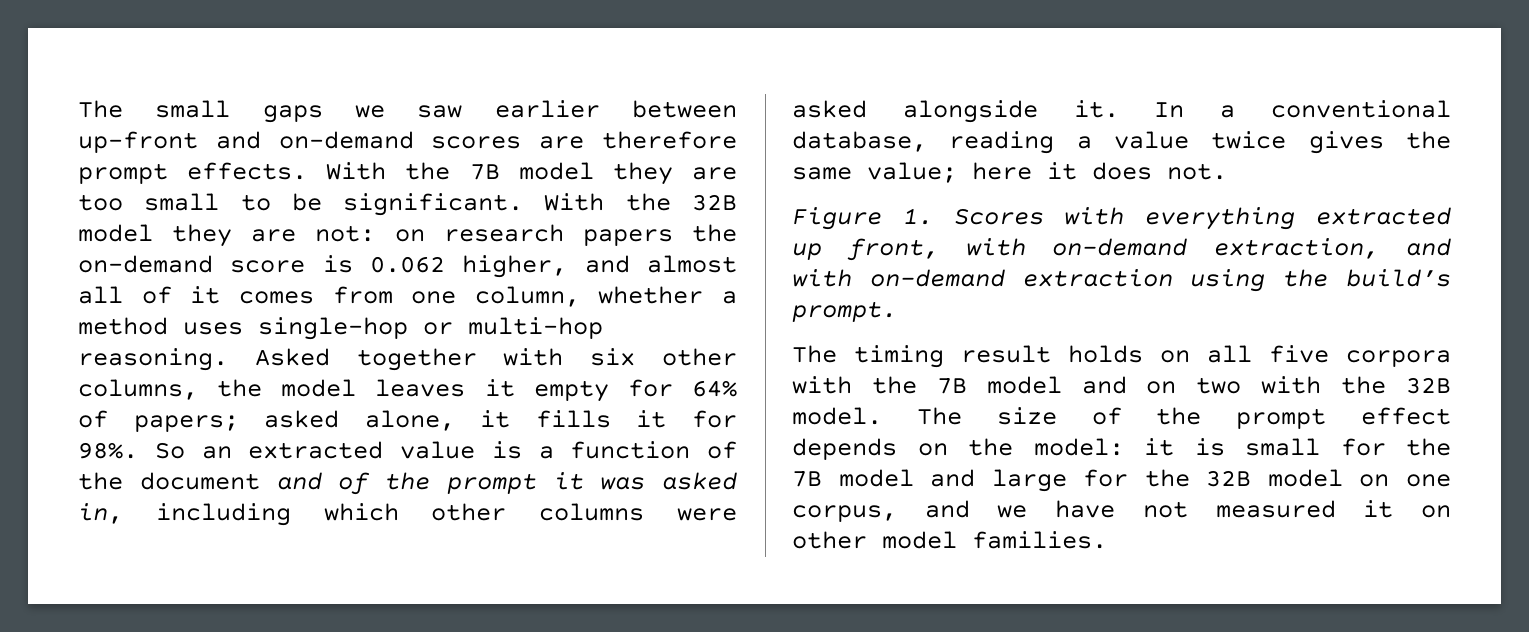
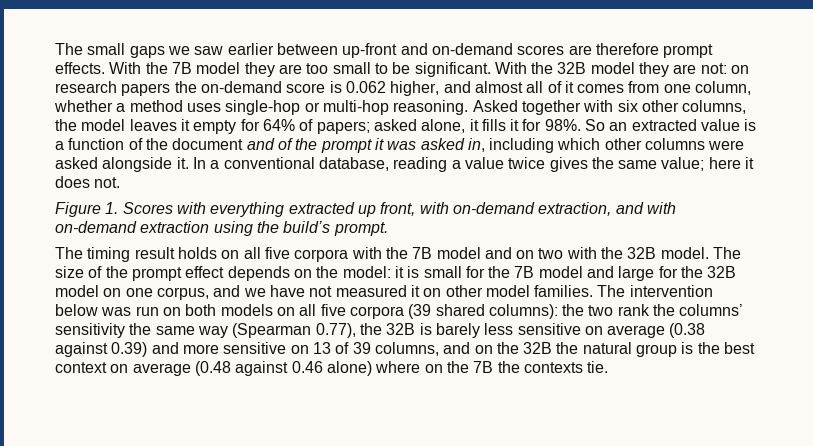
(1107, 540) none -> [597,285,713,297] [55,304,744,319] [55,323,706,338] [55,342,756,357] [55,361,609,376] The intervention below was run on both models on all five corpora (39 shared columns): the two rank the columns’ sensitivity the same way (Spearman 0.77), the 32B is barely less sensitive on average (0.38 against 0.39) and more sensitive on 13 of 39 columns, and on the 32B the natural group is the best context on average (0.48 against 0.46 alone) where on the 7B the contexts tie.

